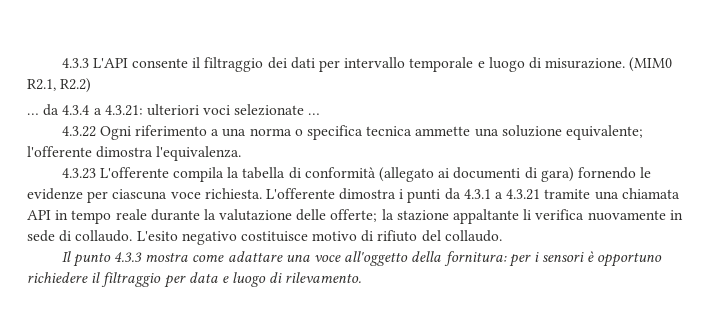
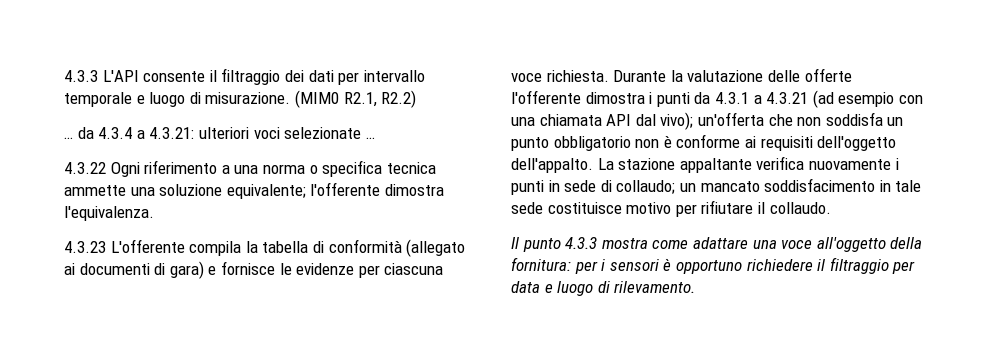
[577,167,636,179] fornendo -> [208,261,275,275] e fornisce
[265,188,335,199] L'offerente -> [613,68,852,82] [511,90,581,104] Durante la valutazione delle offerte l'offerente
[544,188,680,200] [27,209,394,224] tramite una chiamata API in tempo reale durante la valutazione delle offerte; la -> [812,90,923,108] [511,112,904,130] [511,134,897,151] [511,158,614,173] (ad esempio con una chiamata API dal vivo); un'offerta che non soddisfa un punto obbligatorio non è conforme ai requisiti dell'oggetto dell'appalto. La
[523,209,532,220] li -> (752, 165) none
(666, 215) none -> [895,158,899,170] [511,180,544,195] i punti
[75,230,441,245] collaudo. L'esito negativo costituisce motivo di rifiuto del -> [616,178,922,194] [511,200,765,217] collaudo; un mancato soddisfacimento in tale sede costituisce motivo per rifiutare il

